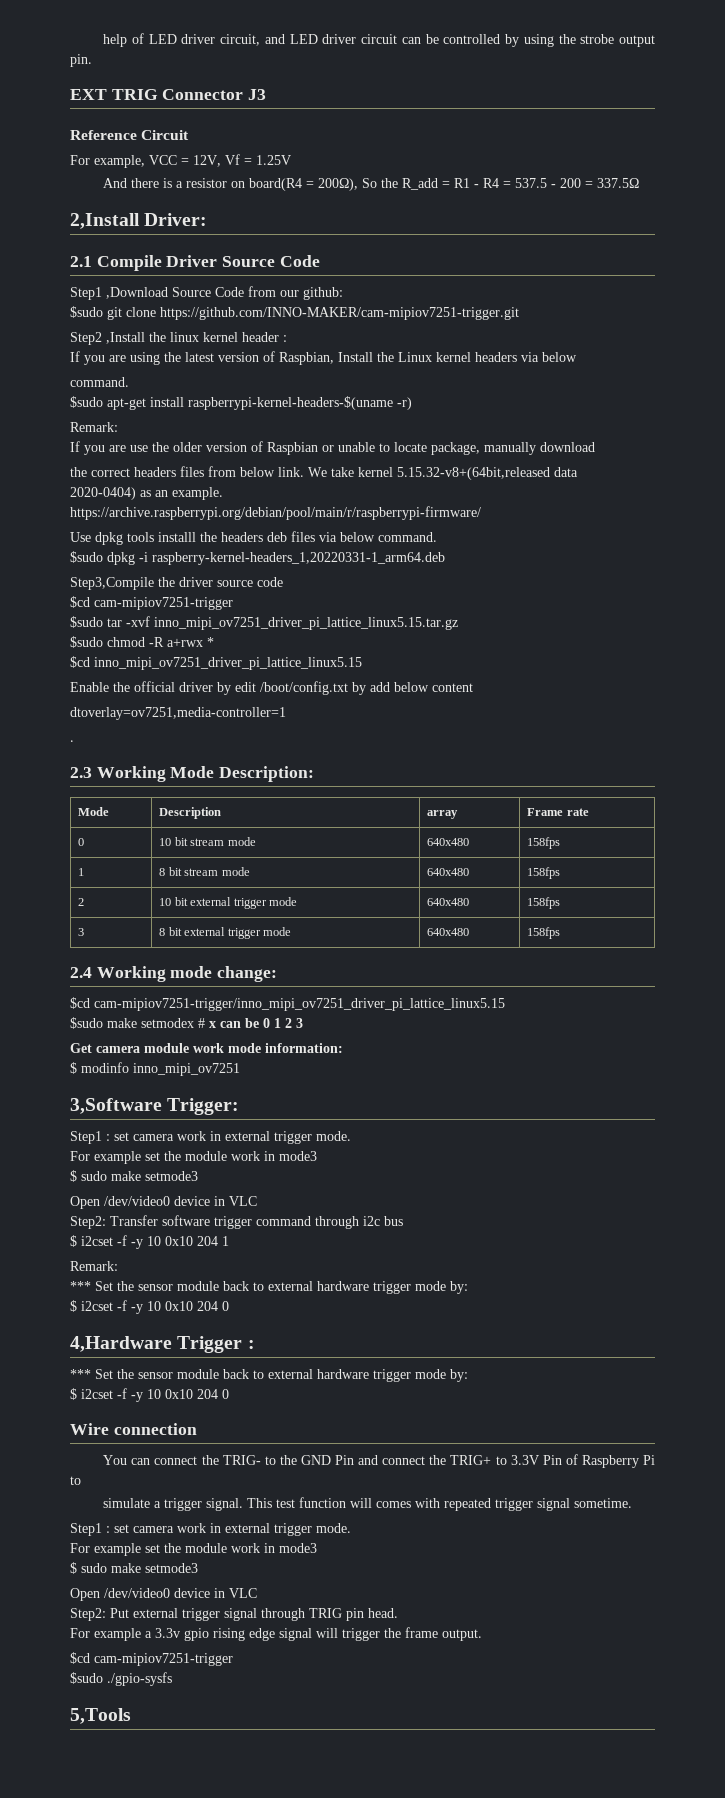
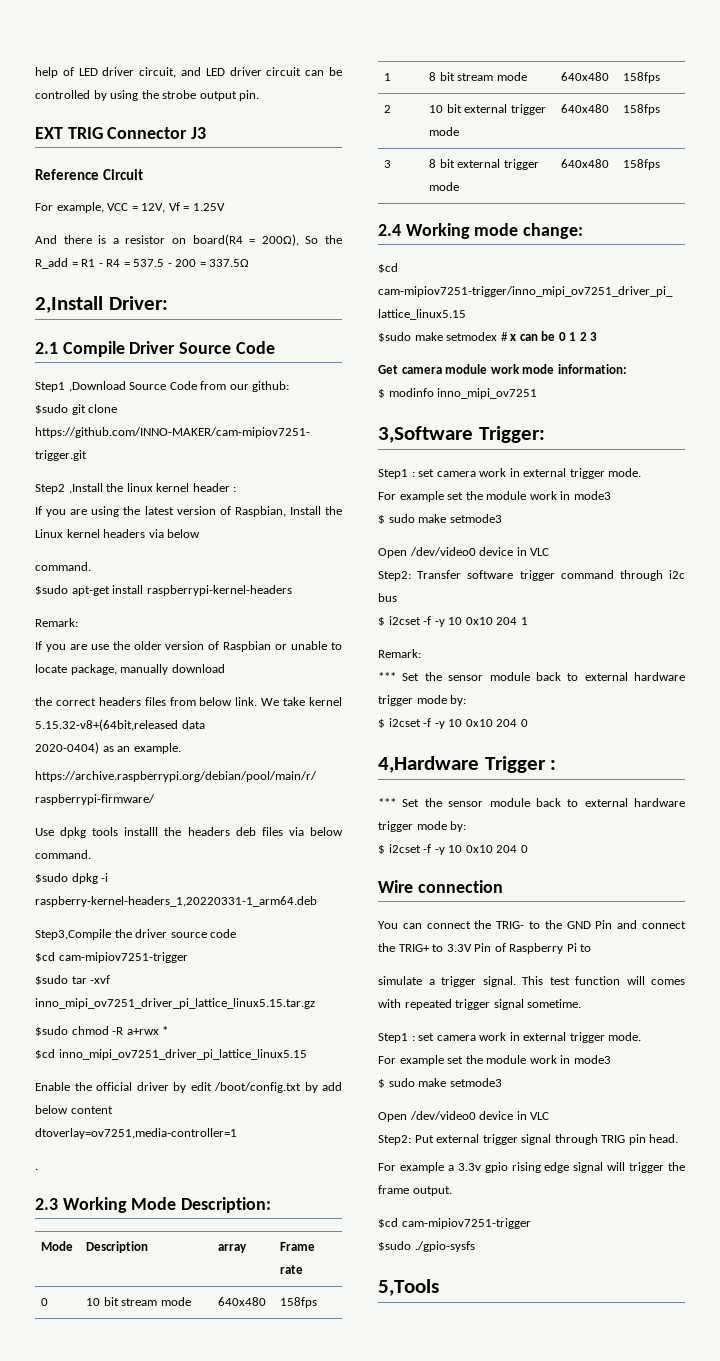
[188,396,412,410] raspberrypi-kernel-headers-$(uname -r) -> [146,585,292,596] raspberrypi-kernel-headers

